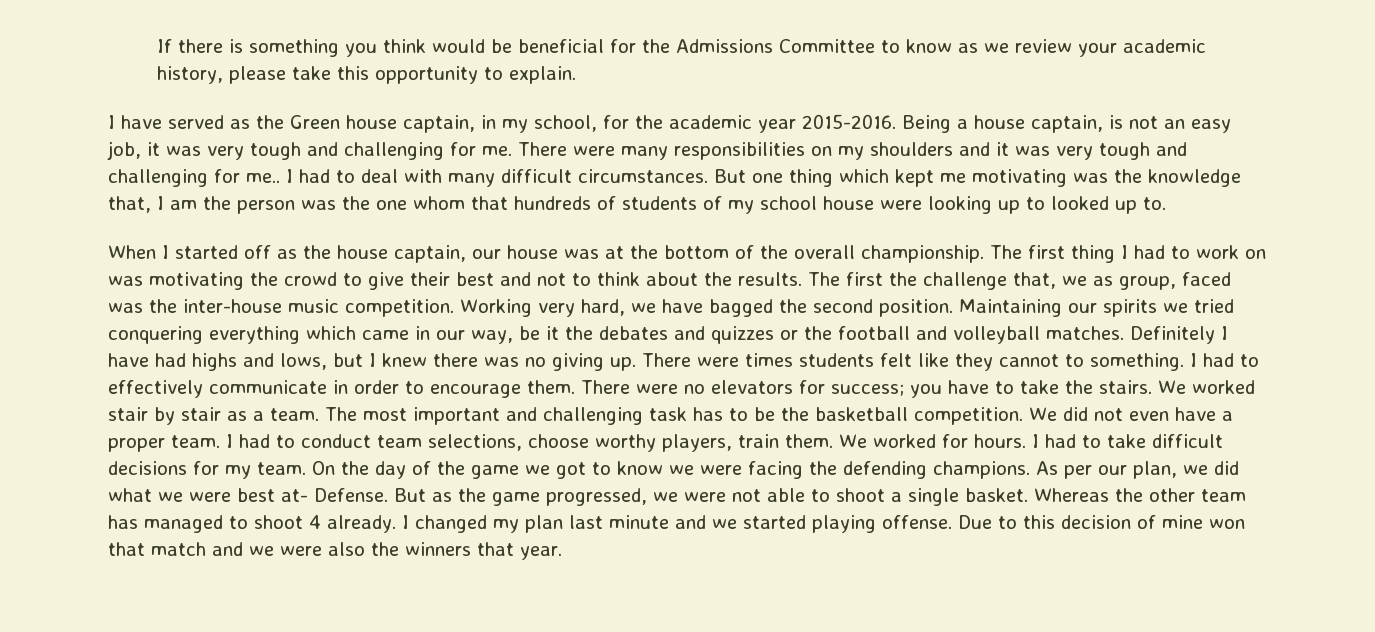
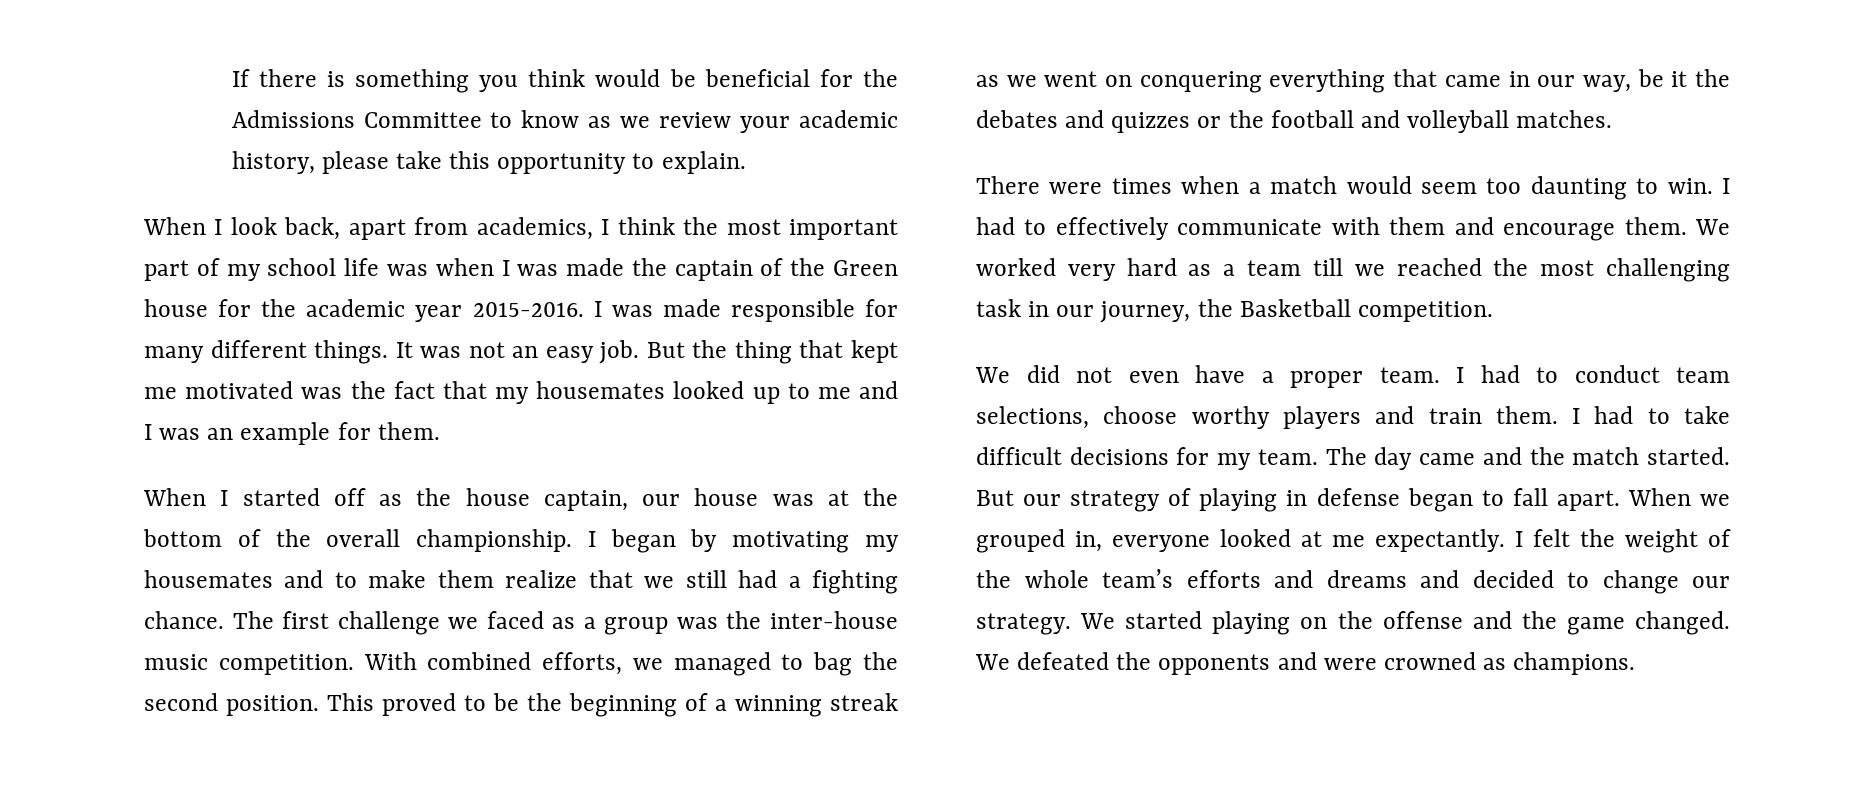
[108,115,597,133] I have served as the Green house captain, in my school, -> [143,217,898,240] [144,258,899,281] [144,299,208,317] When I look back, apart from academics, I think the most important part of my school life was when I was made the captain of the Green house
[902,115,1231,133] [107,141,1187,160] [108,169,889,187] Being a house captain, is not an easy job, it was very tough and challenging for me. There were many responsibilities on my shoulders and it was very tough and challenging for me.. I had to deal with many difficult circumstances. But one thing which -> [593,299,899,322] [144,340,844,364] I was made responsible for many different things. It was not an easy job. But the thing that
[972,169,1241,187] [108,196,1166,214] motivating was the knowledge that, I am the person was the one whom that hundreds of students of my school house were looking up to looked up to. -> [185,381,898,404] [144,422,440,445] motivated was the fact that my housemates looked up to me and I was an example for them.
[990,245,1266,263] [108,272,1231,290] The first thing I had to work on was motivating the crowd to give their best and not to think about the results. The first the challenge that, we as group, faced -> [587,529,900,553] [144,570,898,594] [144,611,669,635] I began by motivating my housemates and to make them realize that we still had a fighting chance. The first challenge we faced as a group
[460,299,1234,317] Working very hard, we have bagged the second position. Maintaining our spirits we tried -> [363,652,899,676] [144,693,898,717] [976,71,1133,87] With combined efforts, we managed to bag the second position. This proved to be the beginning of a winning streak as we went on
[306,326,356,340] which -> [1393,69,1438,87] that
[1130,326,1228,344] [108,353,1184,371] Definitely I have had highs and lows, but I knew there was no giving up. There were times students felt like they cannot to something. -> [976,176,1713,200] // There were times when a match would seem too daunting to win.
[333,380,1255,398] [108,407,1023,425] in order to encourage them. There were no elevators for success; you have to take the stairs. We worked stair by stair as a team. The most important and challenging task has to be the basketball competition. -> [1331,217,1730,241] [976,258,1730,282] [976,299,1493,323] with them and encourage them. We worked very hard as a team till we reached the most challenging task in our journey, the Basketball competition. //
[662,434,1026,452] players, train them. We worked for hours. -> [1282,406,1558,429] players and train them.
[312,461,1239,479] [108,488,1246,506] [108,515,1245,533] [108,542,562,560] On the day of the game we got to know we were facing the defending champions. As per our plan, we did what we were best at- Defense. But as the game progressed, we were not able to shoot a single basket. Whereas the other team has managed to shoot 4 already. I changed my plan last minute and we started playing offense. Due to this decision of mine won that match and we were also the winners that year. -> [1325,447,1730,470] [976,488,1730,512] [976,529,1731,553] [976,569,1730,594] [976,611,1730,635] [975,652,1636,675] The day came and the match started. But our strategy of playing in defense began to fall apart. When we grouped in, everyone looked at me expectantly. I felt the weight of the whole team’s efforts and dreams and decided to change our strategy. We started playing on the offense and the game changed. We defeated the opponents and were crowned as champions.

